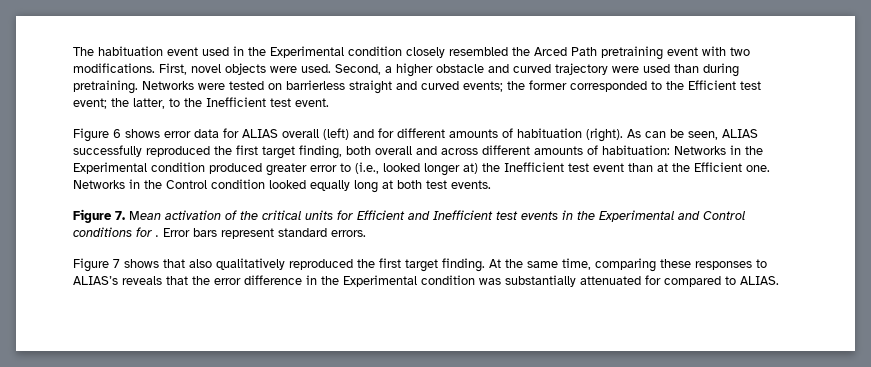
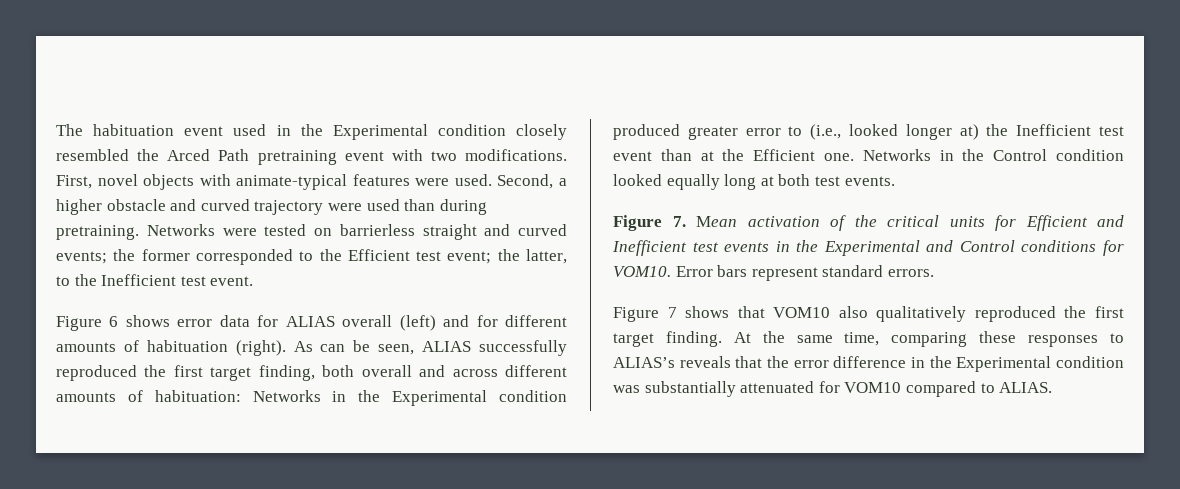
(266, 69) none -> [199,174,410,190] with animate-typical features
[155,235,159,237] . -> [613,266,671,277] VOM10.
(185, 263) none -> [773,307,831,318] VOM10
(661, 280) none -> [844,382,902,393] VOM10

